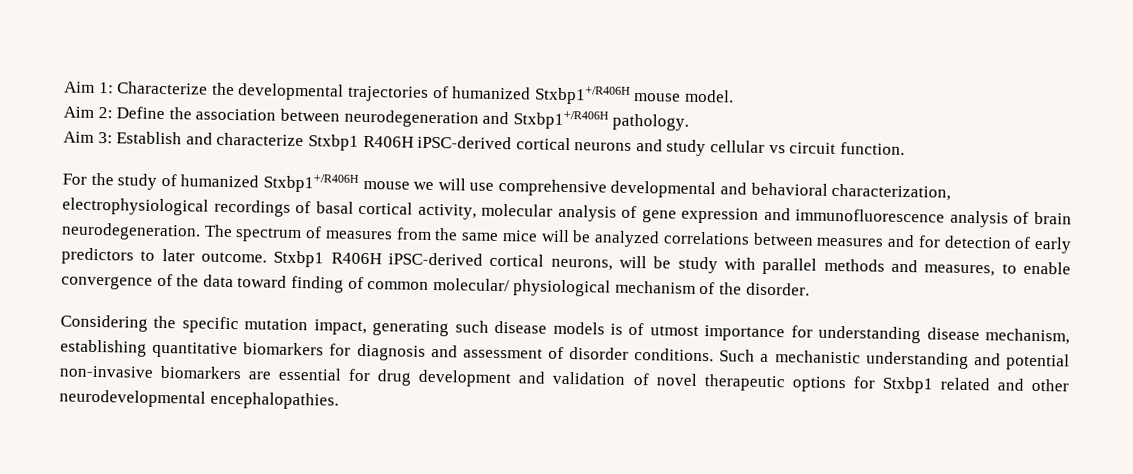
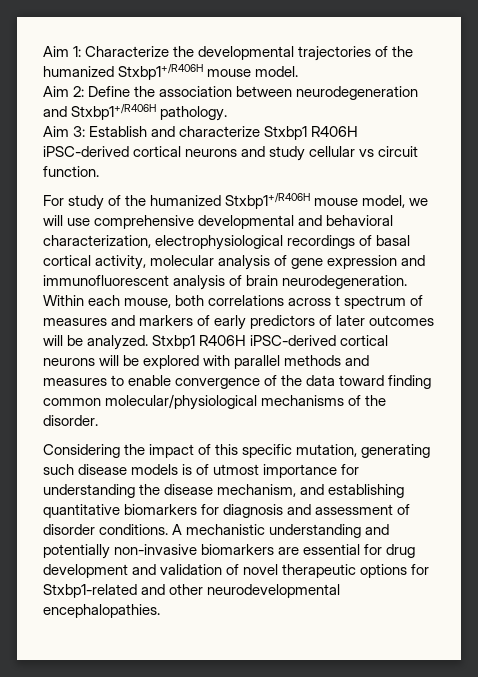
(449, 92) none -> [392,46,414,57] the
[90,172,114,186] the -> (64, 200) none
[180,173,410,193] humanized Stxbp1+/R406H mouse -> [125,193,406,209] the humanized Stxbp1+/R406H mouse model,
[795,208,946,223] immunofluorescence -> [43,275,169,286] immunofluorescent
[203,224,1072,254] [61,247,718,274] The spectrum of measures from the same mice will be analyzed correlations between measures and for detection of early predictors to later outcome. Stxbp1 R406H iPSC-derived cortical neurons, will be study -> [43,295,424,309] [43,315,435,330] [43,335,389,350] [43,355,200,369] Within each mouse, both correlations across t spectrum of measures and markers of early predictors of later outcomes will be analyzed. Stxbp1 R406H iPSC-derived cortical neurons will be explored
[924,264,996,277] measures, -> [43,378,107,386] measures
[347,276,696,297] of common molecular/ physiological mechanism -> [43,394,345,410] common molecular/physiological mechanisms
[181,316,367,336] specific mutation impact, -> [149,444,358,458] impact of this specific mutation,
(922, 334) none -> [139,484,161,495] the
(1070, 336) none -> [300,484,325,495] and
[719,349,770,363] Such a -> [172,524,183,535] A
[1005,353,1070,371] potential -> [43,544,110,559] potentially
[881,376,990,394] Stxbp1 related -> [43,584,137,598] Stxbp1-related

